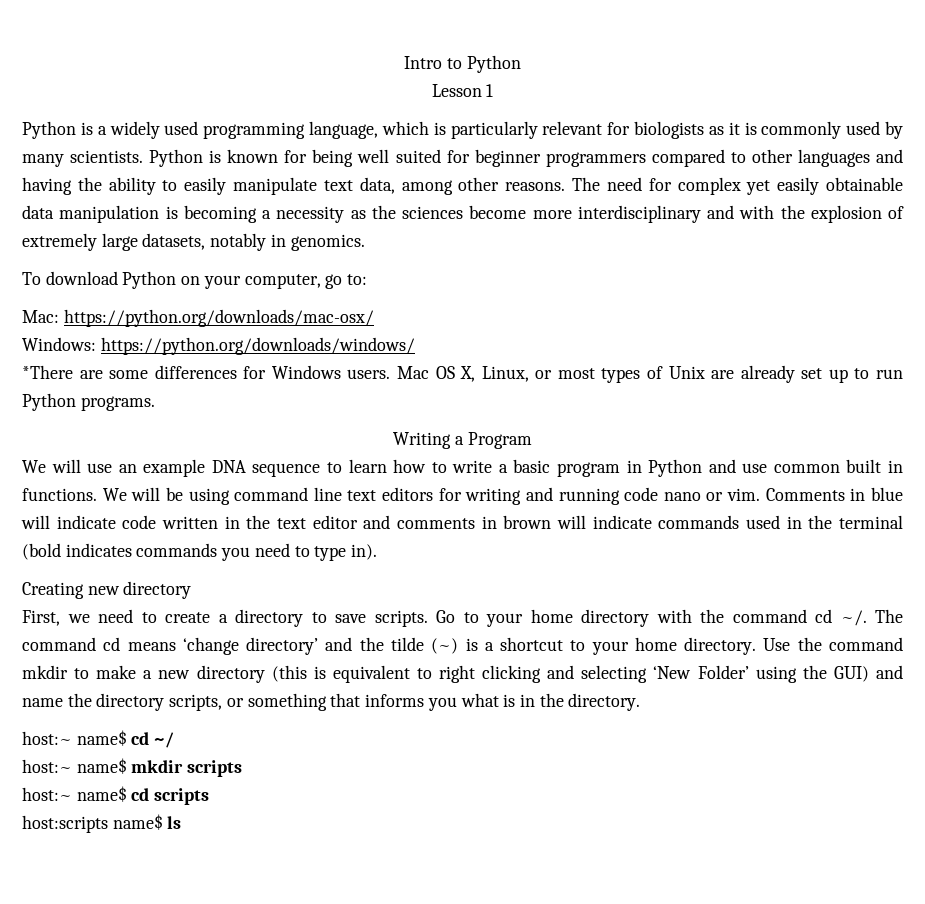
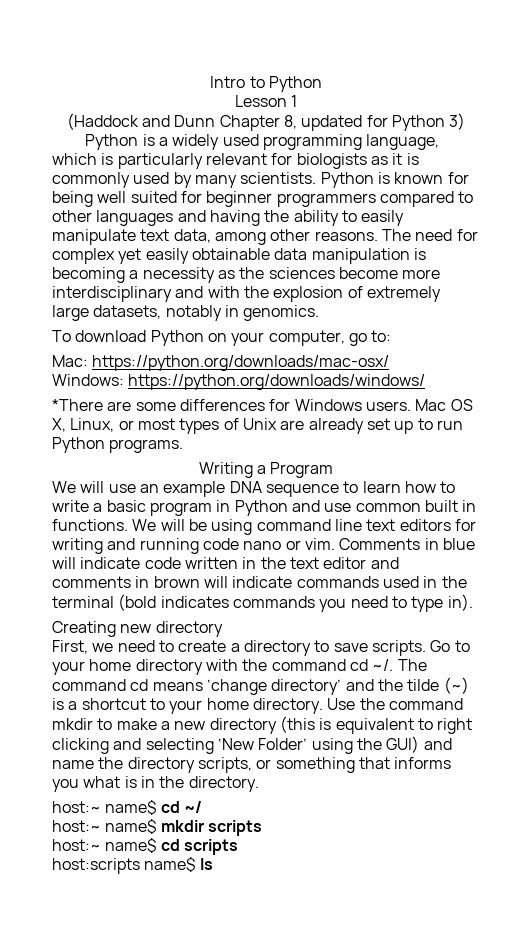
(494, 90) none -> [66,113,466,131] // (Haddock and Dunn Chapter 8, updated for Python 3)

